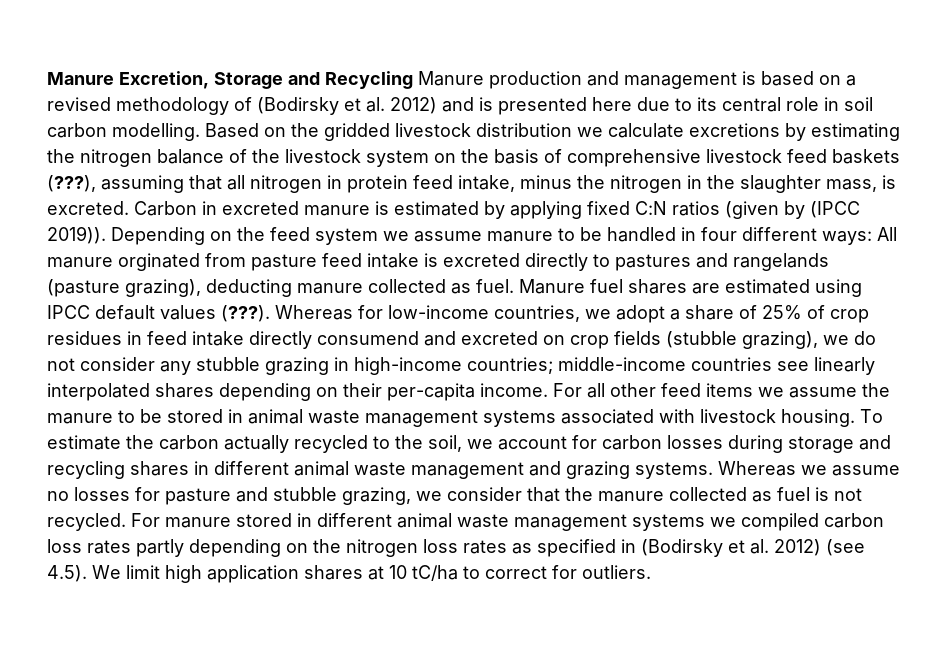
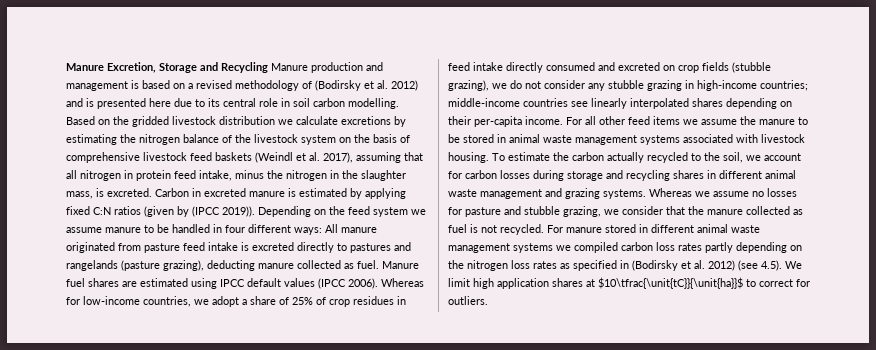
[47,175,96,192] (???), -> [255,152,353,163] (Weindl et al. 2017),
[118,253,200,271] orginated -> [66,242,115,253] originated
[221,305,270,322] (???). -> [318,278,378,289] (IPCC 2006).
[317,331,419,345] consumend -> [546,62,595,71] consumed
[389,565,458,581] 10 tC/ha -> [598,277,743,289] $10\tfrac{\unit{tC}}{\unit{ha}}$

